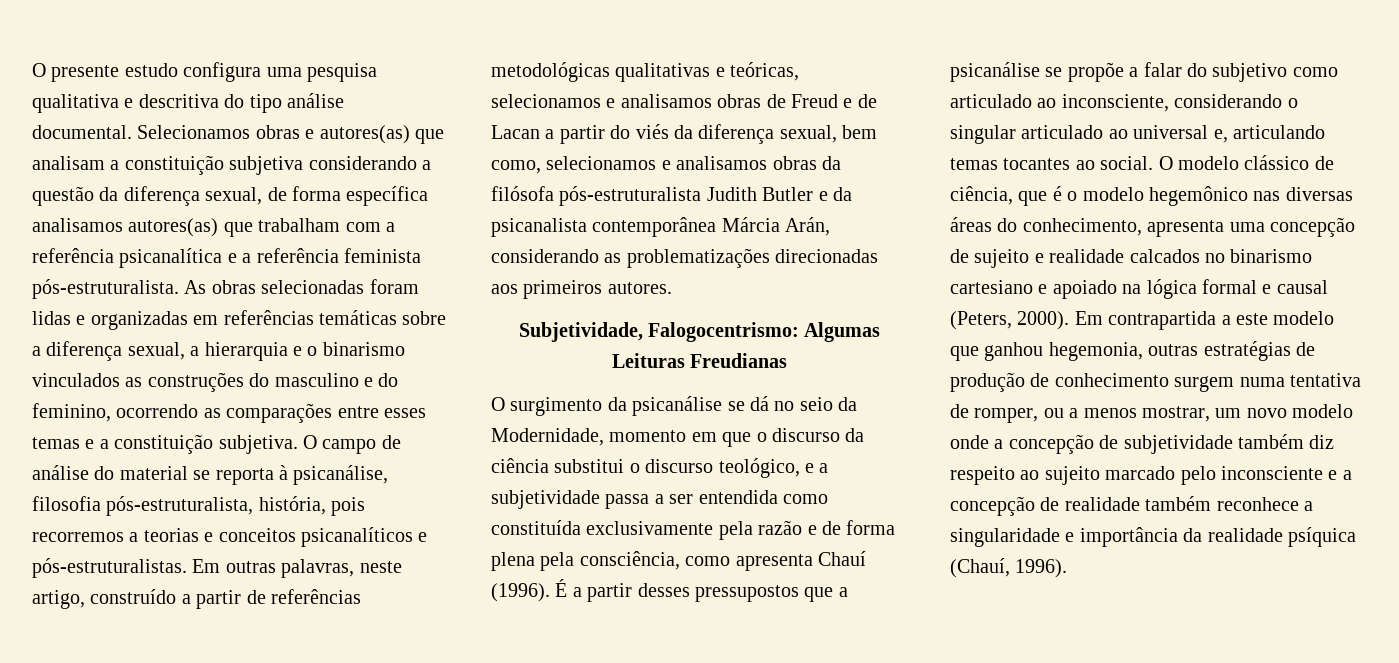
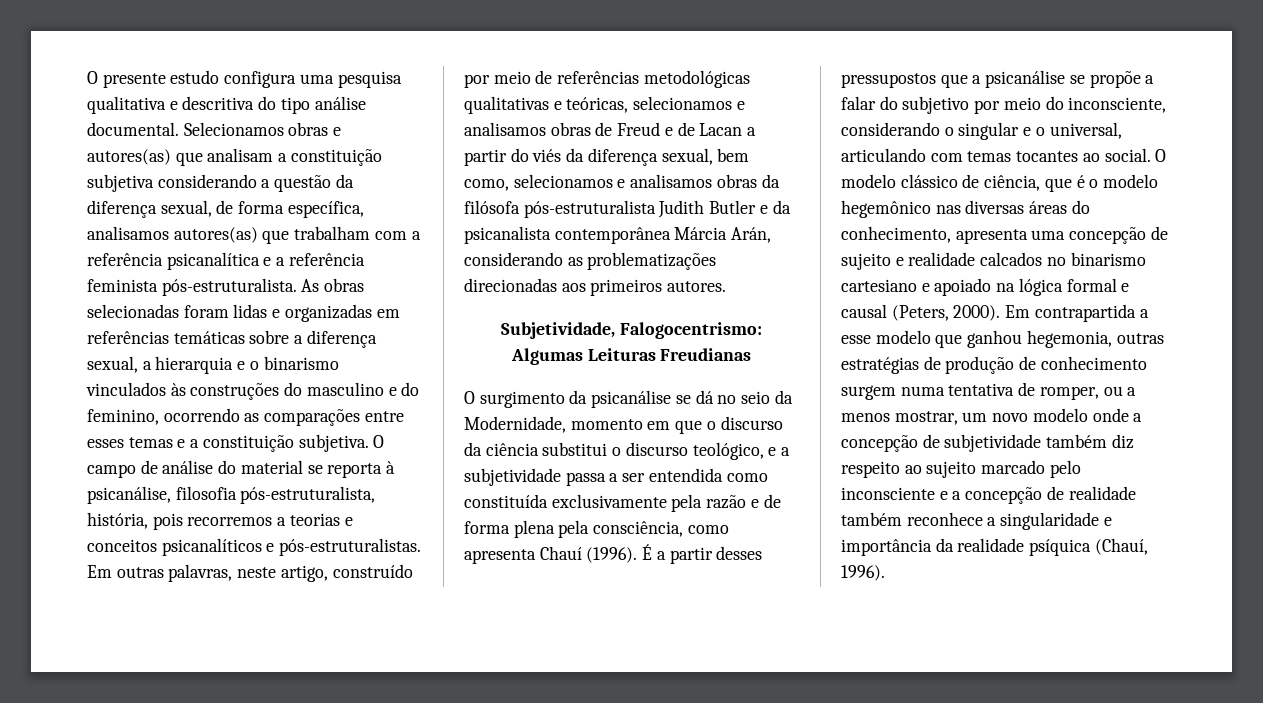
[346,186,429,206] específica -> [287,201,364,218] específica,
[125,377,143,387] as -> [170,383,186,396] às
[181,590,242,609] a partir -> [464,71,531,88] por meio
[1292,67,1338,77] [950,94,1057,108] como articulado ao -> [974,96,1064,114] por meio do
[1021,125,1325,143] articulado ao universal e, articulando -> [1023,122,1122,139] [841,148,963,162] e o universal, articulando com
[1236,313,1268,325] este -> [841,335,871,344] esse

